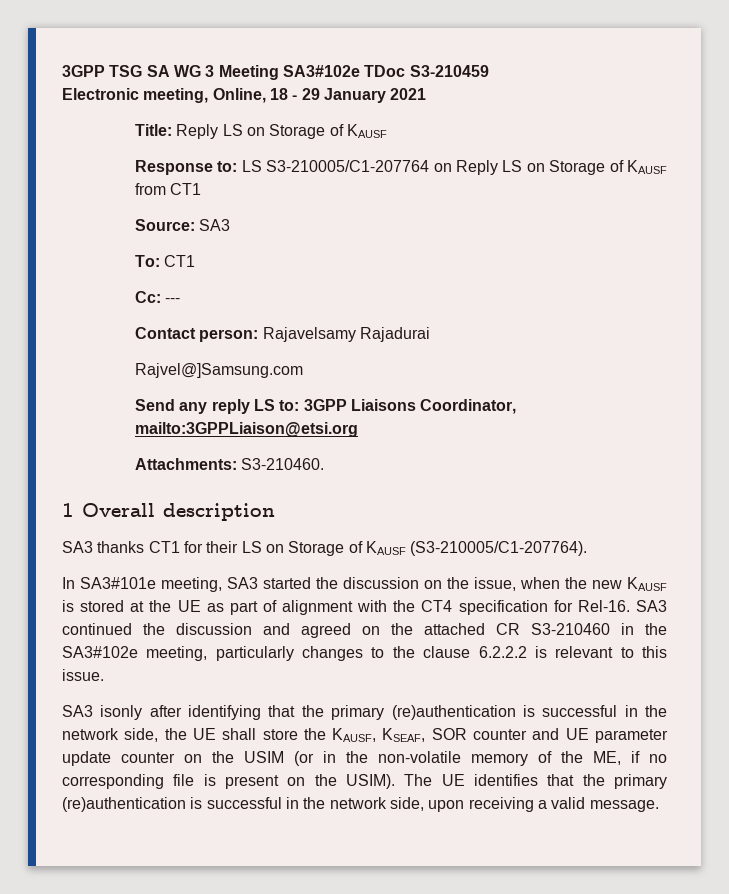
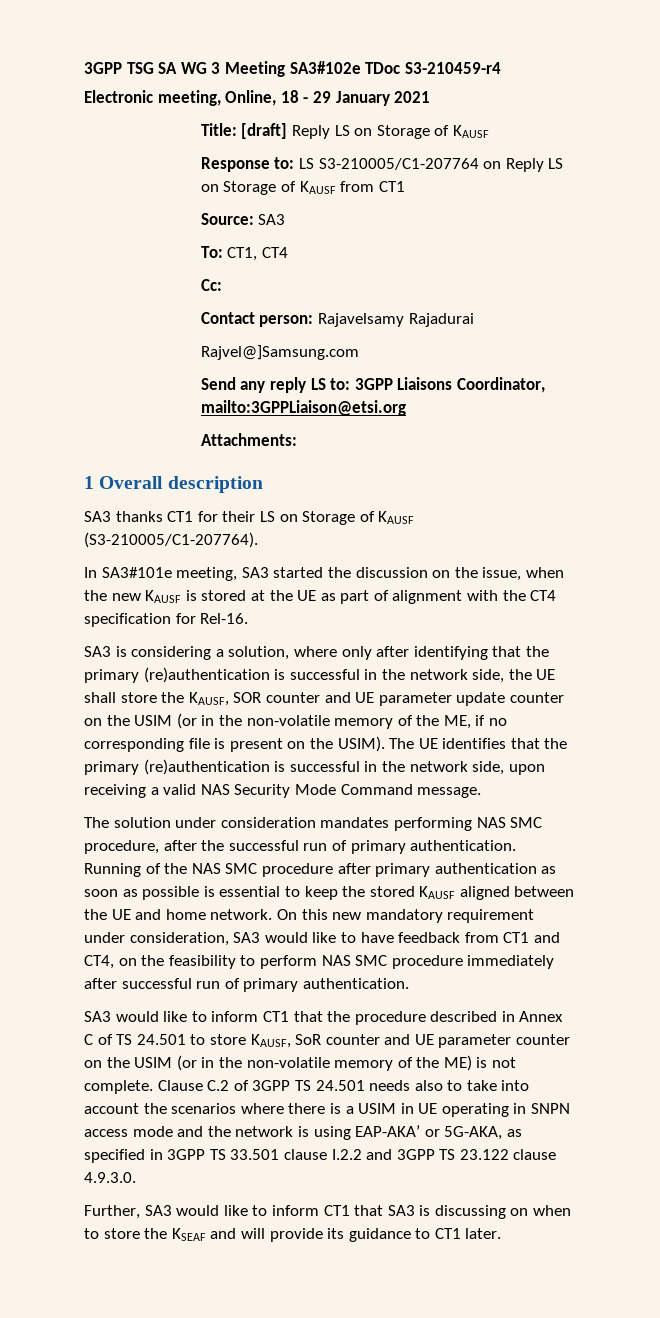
[409,65,489,77] S3-210459 -> [404,62,501,74] S3-210459-r4
(173, 130) none -> [241,123,288,139] [draft]
[164,255,196,267] CT1 -> [227,247,289,261] CT1, CT4
[165,298,181,303] --- -> (222, 285) none
[241,458,325,470] S3-210460. -> (297, 439) none
[636,600,667,612] [62,623,667,638] [62,646,668,661] [62,669,104,681] [62,705,143,720] SA3 continued the discussion and agreed on the attached CR S3-210460 in the SA3#102e meeting, particularly changes to the clause 6.2.2.2 is relevant to this issue. // SA3 isonly -> [84,646,372,660] // SA3 is considering a solution, where only
[382,728,426,742] KSEAF, -> (229, 699) none
[589,800,659,812] message. -> [200,784,482,798] [84,817,543,831] [84,840,517,854] [84,863,557,877] [84,886,575,900] [84,909,535,923] [84,932,560,946] [84,955,555,969] [84,978,409,992] [84,1011,564,1025] [84,1034,571,1048] [84,1055,517,1071] [84,1080,530,1094] [84,1103,571,1117] [84,1125,522,1140] [84,1149,557,1163] [84,1172,136,1183] [84,1205,572,1219] [84,1228,502,1242] NAS Security Mode Command message. // The solution under consideration mandates performing NAS SMC procedure, after the successful run of primary authentication. Running of the NAS SMC procedure after primary authentication as soon as possible is essential to keep the stored KAUSF aligned between the UE and home network. On this new mandatory requirement under consideration, SA3 would like to have feedback from CT1 and CT4, on the feasibility to perform NAS SMC procedure immediately after successful run of primary authentication. // SA3 would like to inform CT1 that the procedure described in Annex C of TS 24.501 to store KAUSF, SoR counter and UE parameter counter on the USIM (or in the non-volatile memory of the ME) is not complete. Clause C.2 of 3GPP TS 24.501 needs also to take into account the scenarios where there is a USIM in UE operating in SNPN access mode and the network is using EAP-AKA’ or 5G-AKA, as specified in 3GPP TS 33.501 clause I.2.2 and 3GPP TS 23.122 clause 4.9.3.0. // Further, SA3 would like to inform CT1 that SA3 is discussing on when to store the KSEAF and will provide its guidance to CT1 later.

